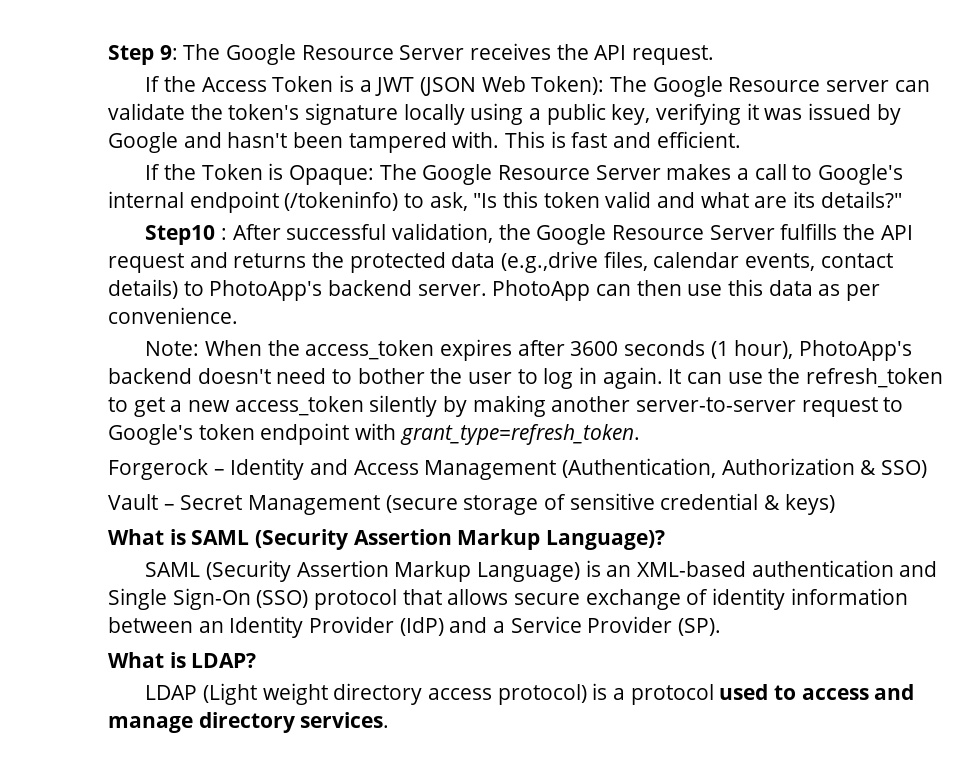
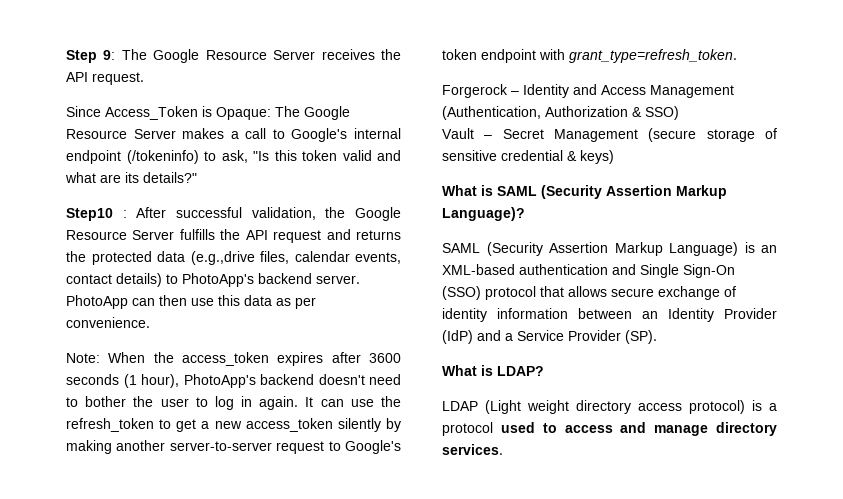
[145,75,930,97] [108,103,901,125] [108,131,741,153] [145,164,263,180] If the Access Token is a JWT (JSON Web Token): The Google Resource server can validate the token's signature locally using a public key, verifying it was issued by Google and hasn't been tampered with. This is fast and efficient. // If the Token -> [66,106,198,120] Since Access_Token

